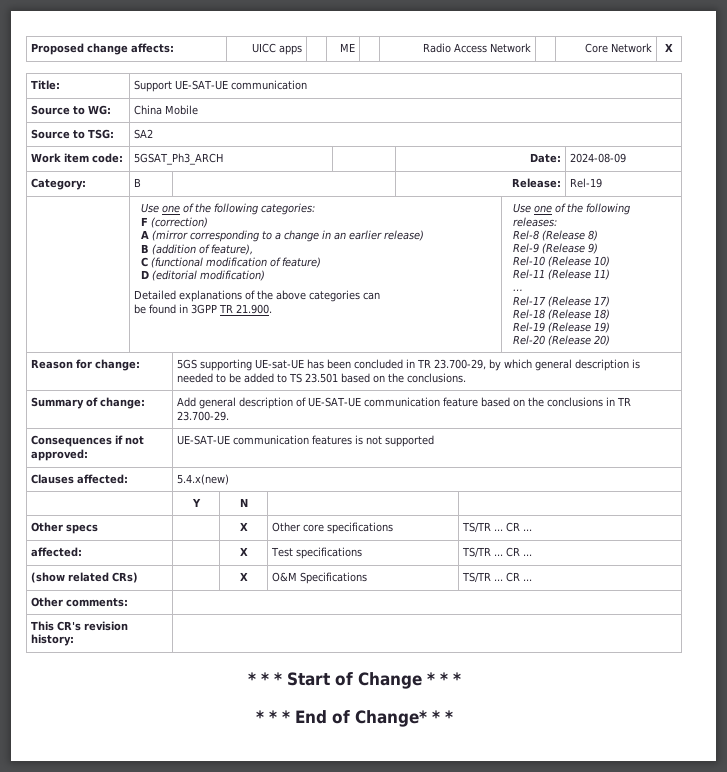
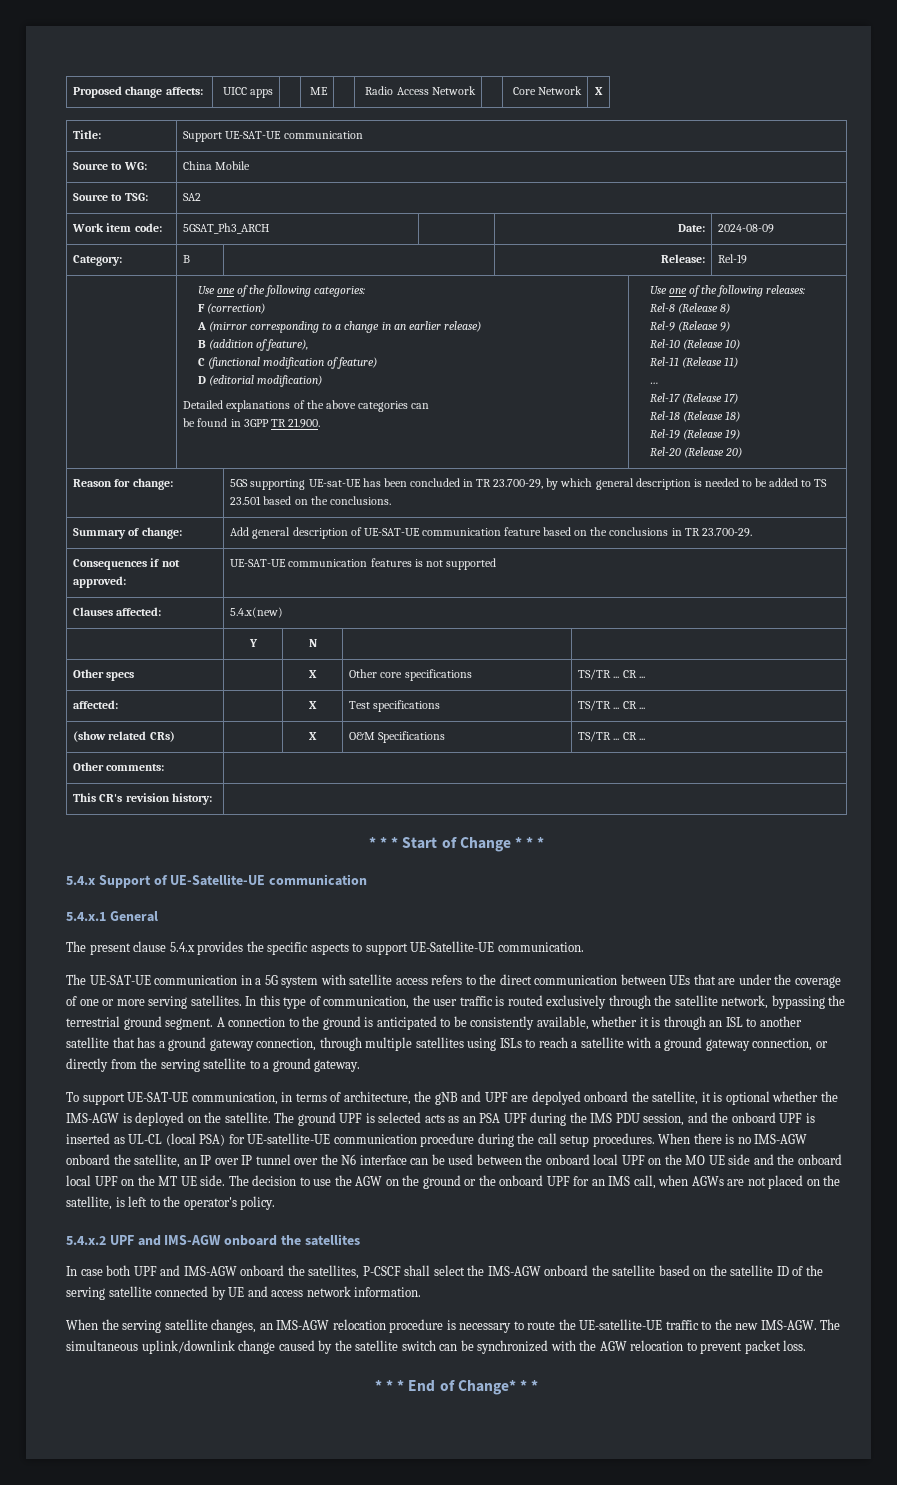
(461, 678) none -> [66,874,368,888] [66,911,158,922] [66,941,584,955] [66,974,841,988] [66,995,846,1009] [66,1016,802,1030] [66,1037,828,1051] [66,1058,361,1072] [66,1091,838,1105] [66,1112,815,1126] [66,1133,808,1147] [66,1154,842,1168] [66,1175,841,1189] [66,1196,276,1210] [66,1234,360,1246] [66,1265,823,1279] [66,1286,422,1300] [66,1319,841,1333] [66,1340,807,1354] // 5.4.x Support of UE-Satellite-UE communication // 5.4.x.1 General // The present clause 5.4.x provides the specific aspects to support UE-Satellite-UE communication. // The UE-SAT-UE communication in a 5G system with satellite access refers to the direct communication between UEs that are under the coverage of one or more serving satellites. In this type of communication, the user traffic is routed exclusively through the satellite network, bypassing the terrestrial ground segment. A connection to the ground is anticipated to be consistently available, whether it is through an ISL to another satellite that has a ground gateway connection, through multiple satellites using ISLs to reach a satellite with a ground gateway connection, or directly from the serving satellite to a ground gateway. // To support UE-SAT-UE communication, in terms of architecture, the gNB and UPF are depolyed onboard the satellite, it is optional whether the IMS-AGW is deployed on the satellite. The ground UPF is selected acts as an PSA UPF during the IMS PDU session, and the onboard UPF is inserted as UL-CL (local PSA) for UE-satellite-UE communication procedure during the call setup procedures. When there is no IMS-AGW onboard the satellite, an IP over IP tunnel over the N6 interface can be used between the onboard local UPF on the MO UE side and the onboard local UPF on the MT UE side. The decision to use the AGW on the ground or the onboard UPF for an IMS call, when AGWs are not placed on the satellite, is left to the operator's policy. // 5.4.x.2 UPF and IMS-AGW onboard the satellites // In case both UPF and IMS-AGW onboard the satellites, P-CSCF shall select the IMS-AGW onboard the satellite based on the satellite ID of the serving satellite connected by UE and access network information. // When the serving satellite changes, an IMS-AGW relocation procedure is necessary to route the UE-satellite-UE traffic to the new IMS-AGW. The simultaneous uplink/downlink change caused by the satellite switch can be synchronized with the AGW relocation to prevent packet loss.

